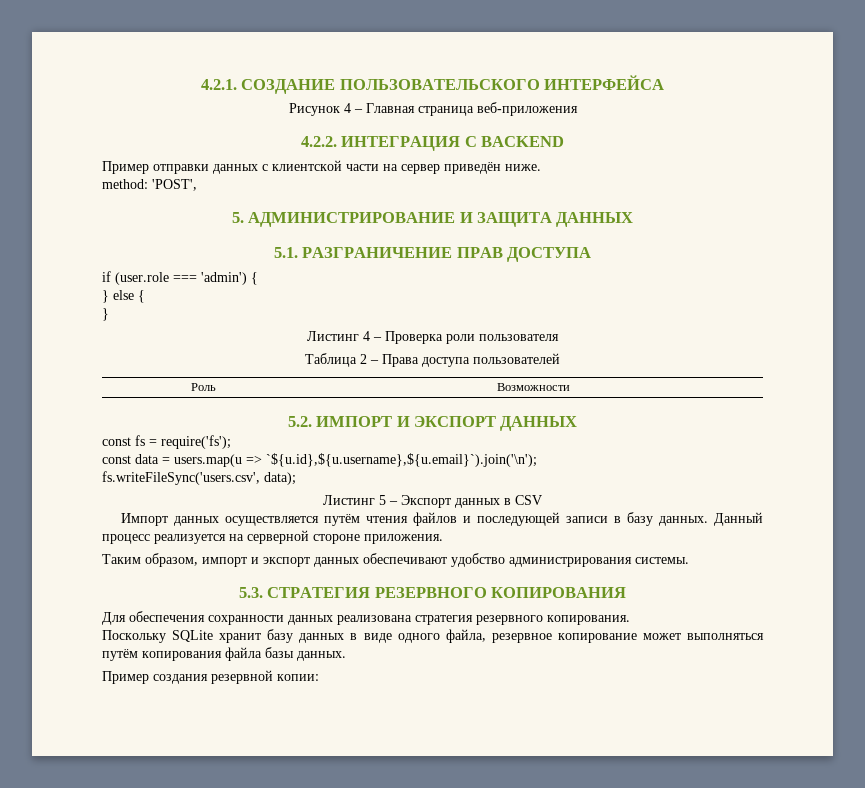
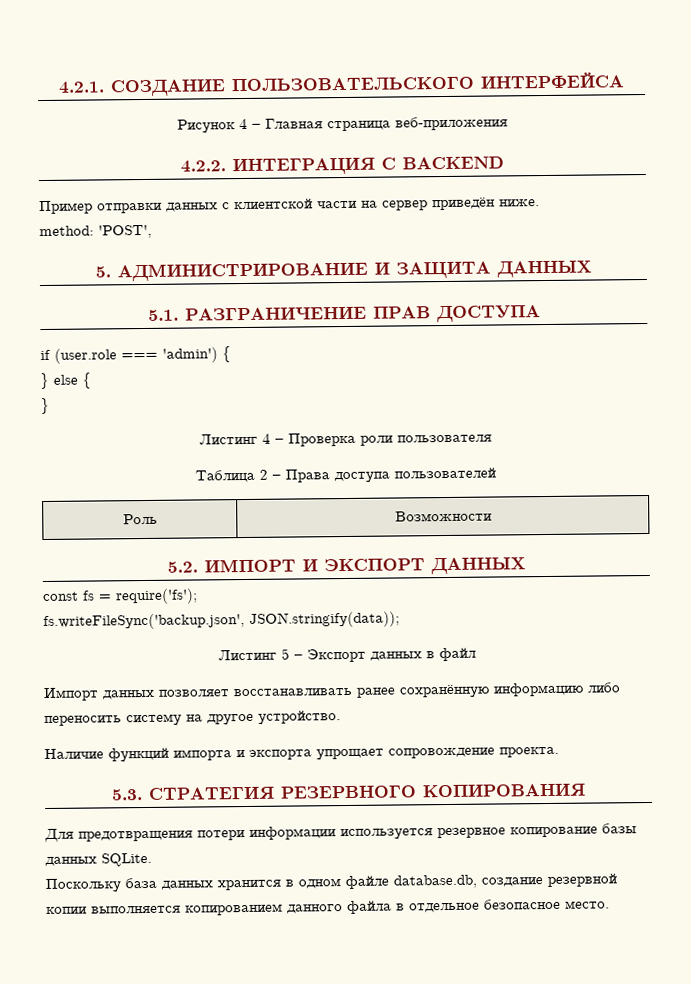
[102,453,537,467] [102,471,296,485] const data = users.map(u => `${u.id},${u.username},${u.email}`).join('\n'); // fs.writeFileSync('users.csv', data); -> [43,611,400,631] fs.writeFileSync('backup.json', JSON.stringify(data));
[515,495,542,505] CSV -> [439,647,476,662] файл
[224,512,763,526] [102,530,443,544] [102,553,689,567] осуществляется путём чтения файлов и последующей записи в базу данных. Данный процесс реализуется на серверной стороне приложения. // Таким образом, импорт и экспорт данных обеспечивают удобство администрирования системы. -> [158,682,621,699] [44,710,341,727] [44,746,559,763] позволяет восстанавливать ранее сохранённую информацию либо переносить систему на другое устройство. // Наличие функций импорта и экспорта упрощает сопровождение проекта.
[129,611,630,625] [102,629,764,643] [102,647,346,661] [102,670,319,684] обеспечения сохранности данных реализована стратегия резервного копирования. // Поскольку SQLite хранит базу данных в виде одного файла, резервное копирование может выполняться путём копирования файла базы данных. // Пример создания резервной копии: -> [78,823,637,842] [45,852,152,867] [45,873,617,893] [46,898,610,916] предотвращения потери информации используется резервное копирование базы данных SQLite. // Поскольку база данных хранится в одном файле database.db, создание резервной копии выполняется копированием данного файла в отдельное безопасное место.

